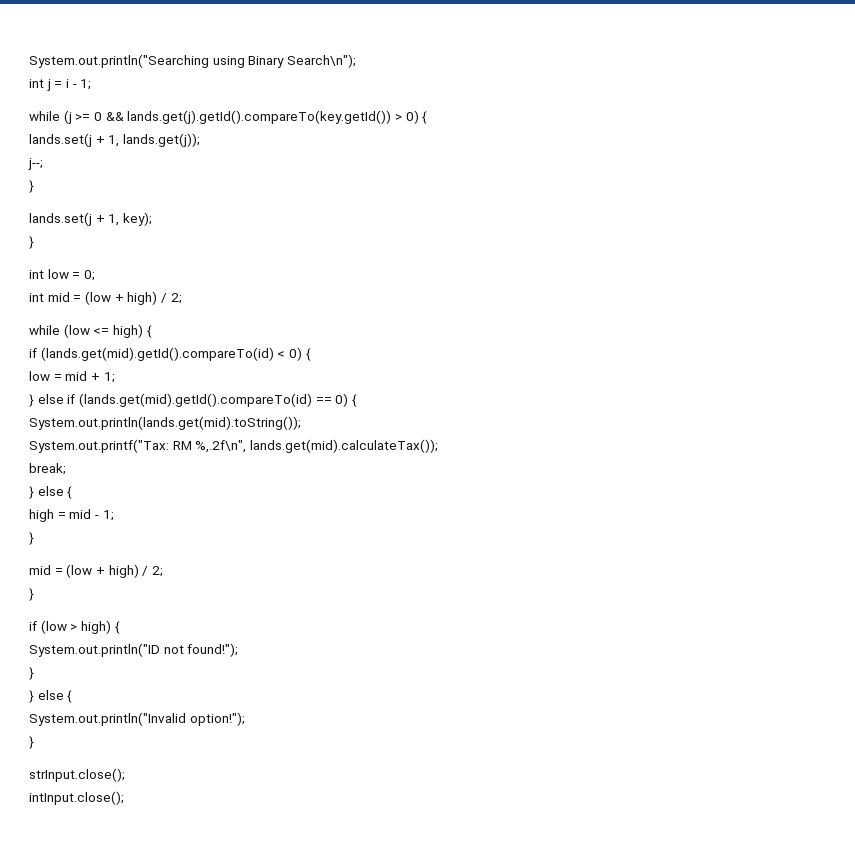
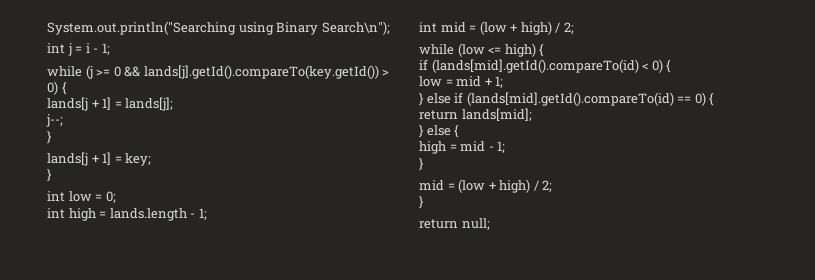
[127,110,392,124] lands.get(j).getId().compareTo(key.getId()) -> [143,65,379,79] lands[j].getId().compareTo(key.getId())
[29,133,200,147] [28,158,43,170] [29,180,34,193] [29,212,152,226] lands.set(j + 1, lands.get(j)); // j--; // } // lands.set(j + 1, key); -> [47,97,174,111] [46,114,63,127] [47,130,52,144] [47,152,152,166] lands[j + 1] = lands[j]; // j--; // } // lands[j + 1] = key;
(95, 275) none -> [47,208,207,221] // int high = lands.length - 1;
[40,347,274,361] (lands.get(mid).getId().compareTo(id) -> [431,59,639,73] (lands[mid].getId().compareTo(id)
[78,393,312,407] (lands.get(mid).getId().compareTo(id) -> [466,92,674,106] (lands[mid].getId().compareTo(id)
[29,416,301,430] [29,439,438,453] [29,463,66,475] System.out.println(lands.get(mid).toString()); // System.out.printf("Tax: RM %,.2f\n", lands.get(mid).calculateTax()); // break; -> [419,108,532,121] return lands[mid];
[29,620,120,634] [29,643,239,657] [29,667,34,680] [29,690,73,703] [29,712,245,726] [29,736,34,749] [29,768,125,782] [29,791,124,805] if (low > high) { // System.out.println("ID not found!"); // } // } else { // System.out.println("Invalid option!"); // } // strInput.close(); // intInput.close(); -> [419,218,490,230] return null;

